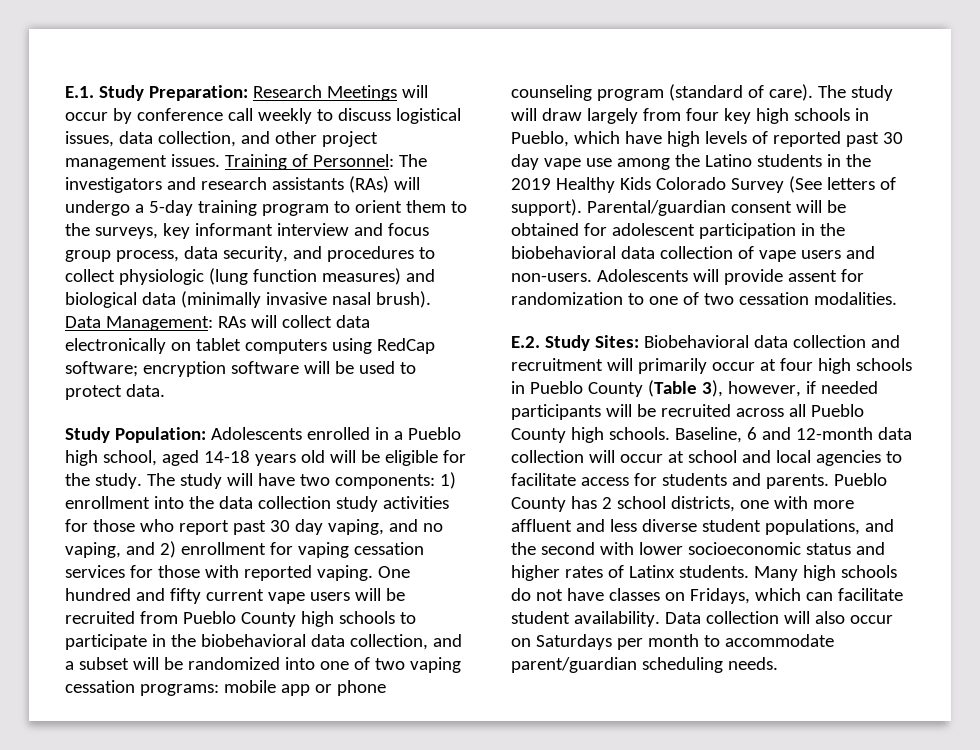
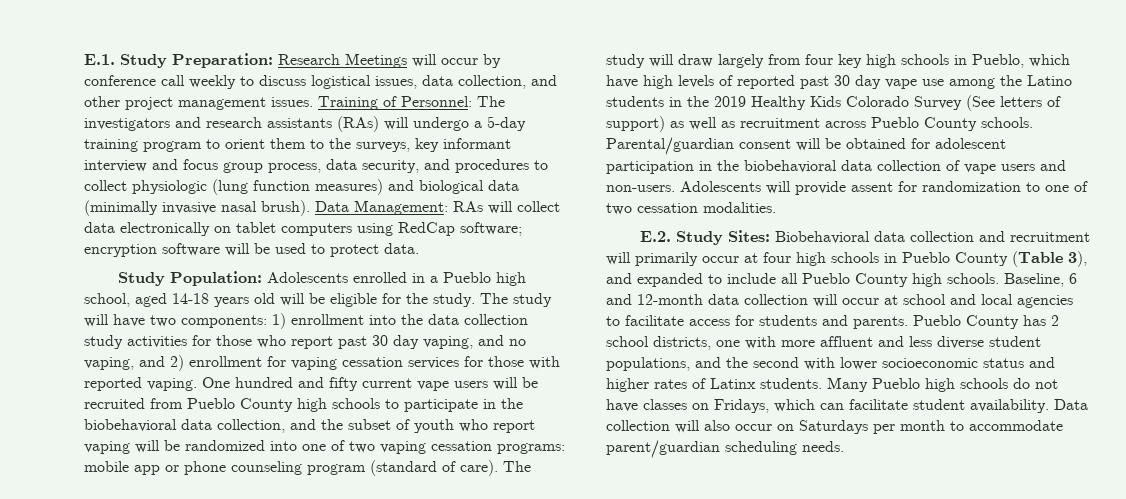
[65,657,129,670] a subset -> [321,419,535,433] [84,441,130,454] the subset of youth who report vaping
[511,199,582,216] support). -> [606,116,1033,132] support) as well as recruitment across Pueblo County schools.
[727,381,878,397] [511,404,784,420] however, if needed participants will be recruited across -> [606,273,776,287] and expanded to include
(798, 573) none -> [872,378,920,389] Pueblo

